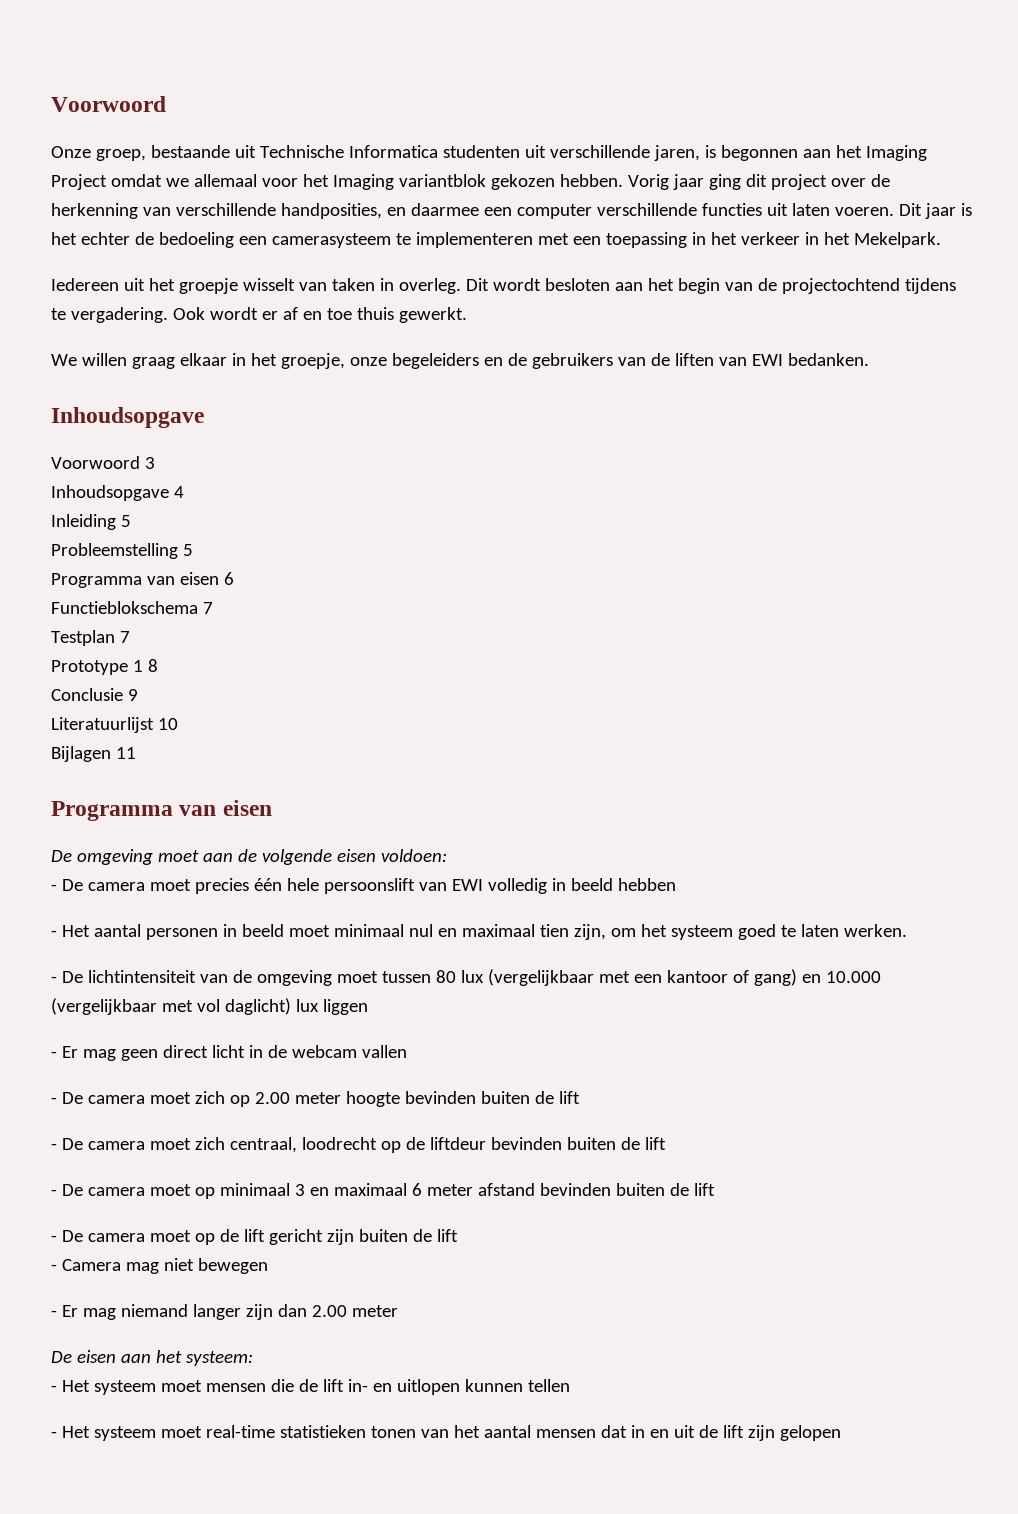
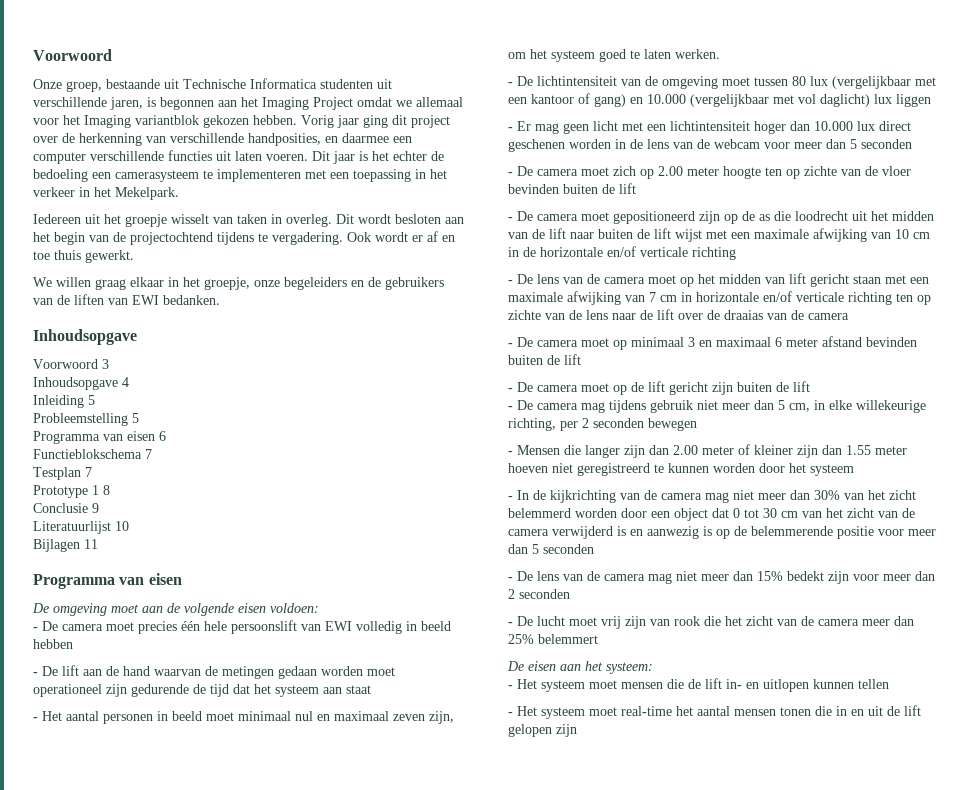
(676, 884) none -> [33,665,395,679] [33,684,371,697] // - De lift aan de hand waarvan de metingen gedaan worden moet operationeel zijn gedurende de tijd dat het systeem aan staat
[539,924,569,937] tien -> [393,714,425,721] zeven
[162,1045,407,1058] direct licht in de webcam vallen -> [593,121,911,134] [508,139,912,152] licht met een lichtintensiteit hoger dan 10.000 lux direct geschenen worden in de lens van de webcam voor meer dan 5 seconden
[404,1091,580,1104] [51,1137,666,1153] bevinden buiten de lift // - De camera moet zich centraal, loodrecht op de liftdeur bevinden buiten de lift -> [765,166,911,179] [508,183,636,194] [508,211,934,224] [508,228,930,242] [508,246,736,260] [508,273,929,287] [508,291,931,305] [508,309,849,320] ten op zichte van de vloer bevinden buiten de lift // - De camera moet gepositioneerd zijn op de as die loodrecht uit het midden van de lift naar buiten de lift wijst met een maximale afwijking van 10 cm in de horizontale en/of verticale richting // - De lens van de camera moet op het midden van lift gericht staan met een maximale afwijking van 7 cm in horizontale en/of verticale richting ten op zichte van de lens naar de lift over de draaias van de camera
[61,1258,194,1274] Camera mag niet -> [517,400,926,413] [508,418,644,431] De camera mag tijdens gebruik niet meer dan 5 cm, in elke willekeurige richting, per 2 seconden
[61,1304,188,1320] Er mag niemand -> [517,445,581,455] Mensen die
(398, 1311) none -> [738,444,907,458] [508,463,854,476] [508,490,916,503] [508,508,915,521] [508,526,936,539] [508,544,594,554] [508,571,935,584] [508,589,570,599] [508,616,914,629] [508,634,598,644] of kleiner zijn dan 1.55 meter hoeven niet geregistreerd te kunnen worden door het systeem // - In de kijkrichting van de camera mag niet meer dan 30% van het zicht belemmerd worden door een object dat 0 tot 30 cm van het zicht van de camera verwijderd is en aanwezig is op de belemmerende positie voor meer dan 5 seconden // - De lens van de camera mag niet meer dan 15% bedekt zijn voor meer dan 2 seconden // - De lucht moet vrij zijn van rook die het zicht van de camera meer dan 25% belemmert
[279,1425,449,1438] statistieken tonen van -> (672, 711) none
[600,1425,627,1438] dat -> [780,706,832,716] tonen die
[747,1425,841,1441] zijn gelopen -> [508,724,577,737] gelopen zijn

